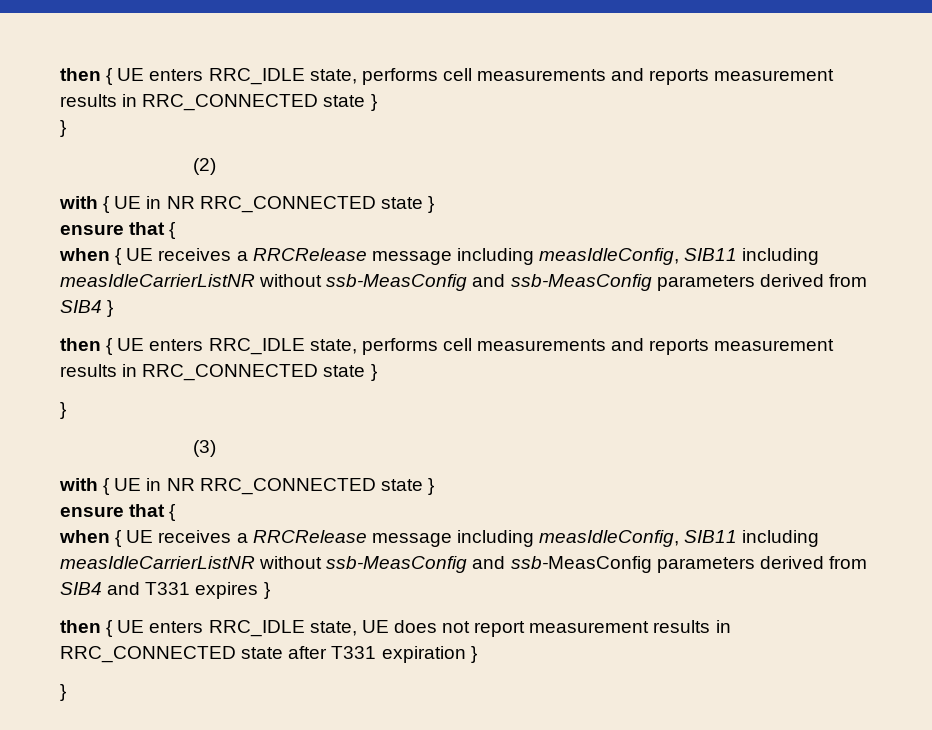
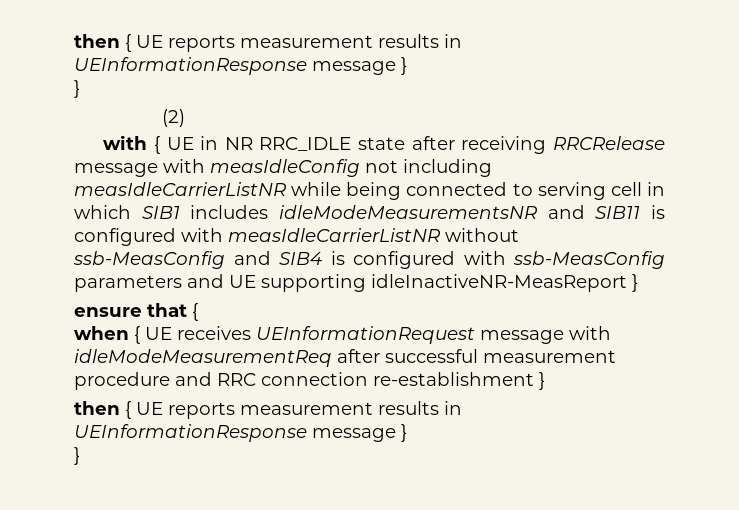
[60,68,835,85] [60,94,366,111] then { UE enters RRC_IDLE state, performs cell measurements and reports measurement results in RRC_CONNECTED state -> [74,34,462,52] [74,57,396,75] then { UE reports measurement results in UEInformationResponse message
[199,196,434,213] [60,222,177,239] [59,248,820,265] [60,274,867,291] [60,300,114,317] [60,338,835,355] [60,364,377,381] [60,402,66,419] [192,440,216,457] [59,478,434,495] [60,504,177,521] [59,530,820,547] [60,556,867,573] [60,582,270,599] [60,620,731,637] [60,646,477,663] [60,684,66,701] RRC_CONNECTED state } // ensure that { // when { UE receives a RRCRelease message including measIdleConfig, SIB11 including measIdleCarrierListNR without ssb-MeasConfig and ssb-MeasConfig parameters derived from SIB4 } // then { UE enters RRC_IDLE state, performs cell measurements and reports measurement results in RRC_CONNECTED state } // } // (3) // with { UE in NR RRC_CONNECTED state } // ensure that { // when { UE receives a RRCRelease message including measIdleConfig, SIB11 including measIdleCarrierListNR without ssb-MeasConfig and ssb-MeasConfig parameters derived from SIB4 and T331 expires } // then { UE enters RRC_IDLE state, UE does not report measurement results in RRC_CONNECTED state after T331 expiration } // } -> [259,136,665,154] [74,159,492,177] [74,182,665,200] [74,205,665,219] [74,228,519,246] [73,251,665,269] [74,274,638,292] [74,303,198,321] [74,326,611,344] [74,349,616,367] [74,372,545,390] [74,401,462,419] [74,424,407,442] [74,447,80,465] RRC_IDLE state after receiving RRCRelease message with measIdleConfig not including measIdleCarrierListNR while being connected to serving cell in which SIB1 includes idleModeMeasurementsNR and SIB11 is configured with measIdleCarrierListNR without ssb-MeasConfig and SIB4 is configured with ssb-MeasConfig parameters and UE supporting idleInactiveNR-MeasReport } // ensure that { // when { UE receives UEInformationRequest message with idleModeMeasurementReq after successful measurement procedure and RRC connection re-establishment } // then { UE reports measurement results in UEInformationResponse message } // }

